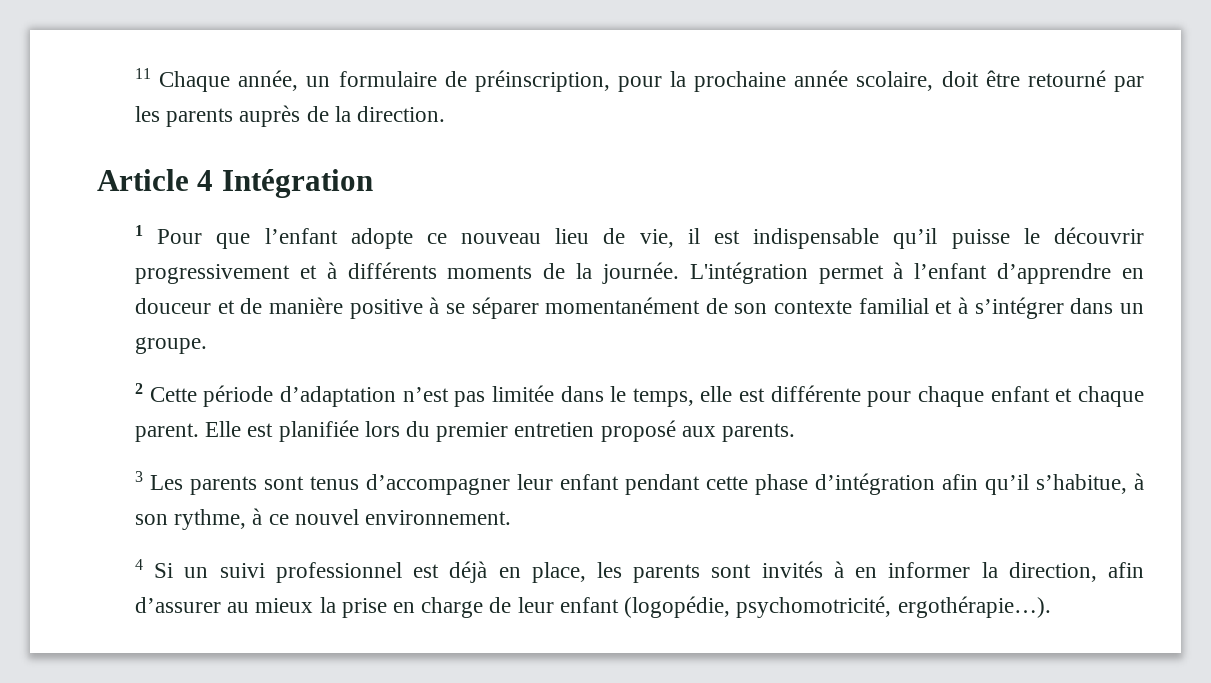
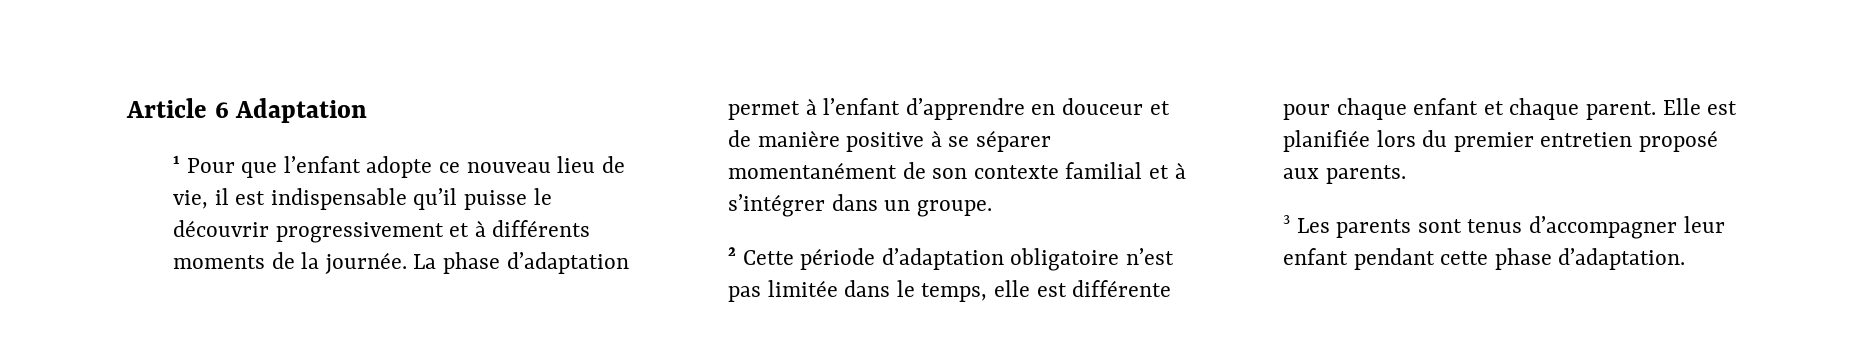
[134,68,1144,92] [134,105,446,127] [97,169,373,198] 11 Chaque année, un formulaire de préinscription, pour la prochaine année scolaire, doit être retourné par les parents auprès de la direction. // Article 4 Intégration -> [126,98,368,123] Article 6 Adaptation
[689,262,808,284] L'intégration -> [413,252,629,274] La phase d’adaptation
(396, 396) none -> [1010,248,1120,271] obligatoire
[814,473,1144,495] [134,508,512,530] [134,559,1144,583] [134,596,1051,618] d’intégration afin qu’il s’habitue, à son rythme, à ce nouvel environnement. // 4 Si un suivi professionnel est déjà en place, les parents sont invités à en informer la direction, afin d’assurer au mieux la prise en charge de leur enfant (logopédie, psychomotricité, ergothérapie…). -> [1558,248,1686,270] d’adaptation.

